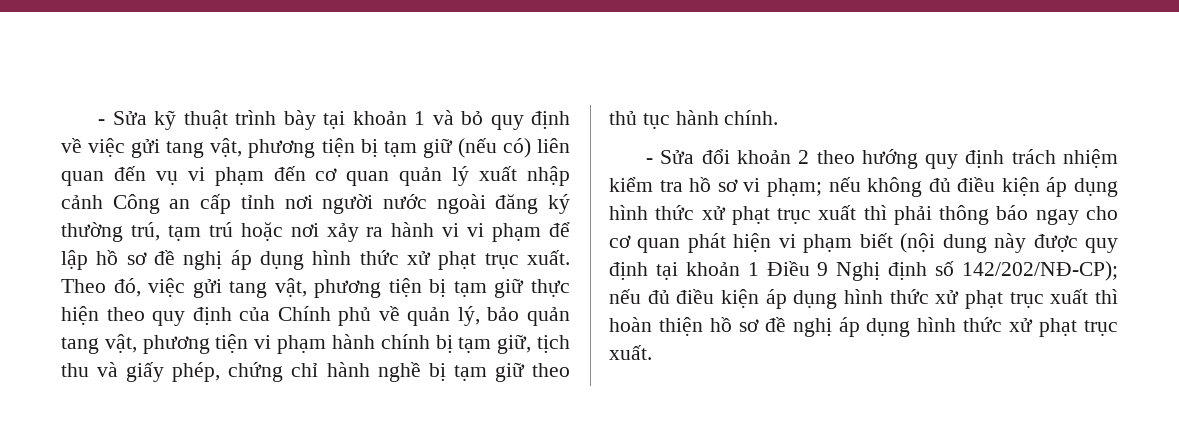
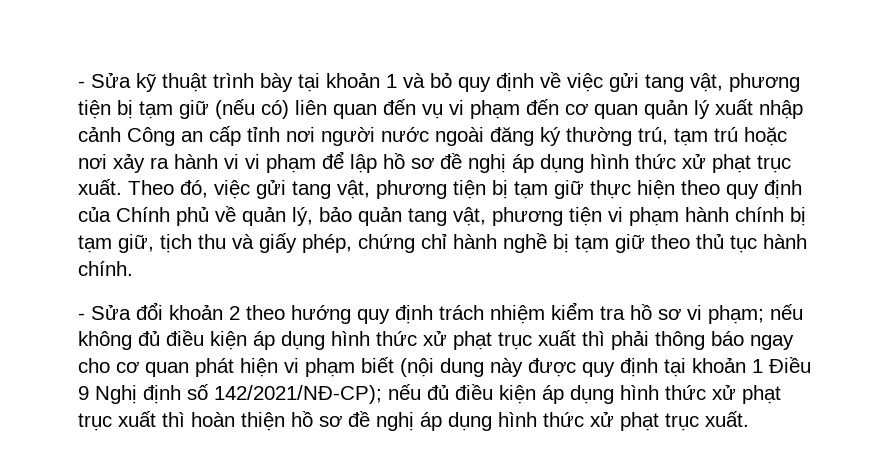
[962,261,1118,281] 142/202/NĐ-CP); -> [214,385,382,404] 142/2021/NĐ-CP);

